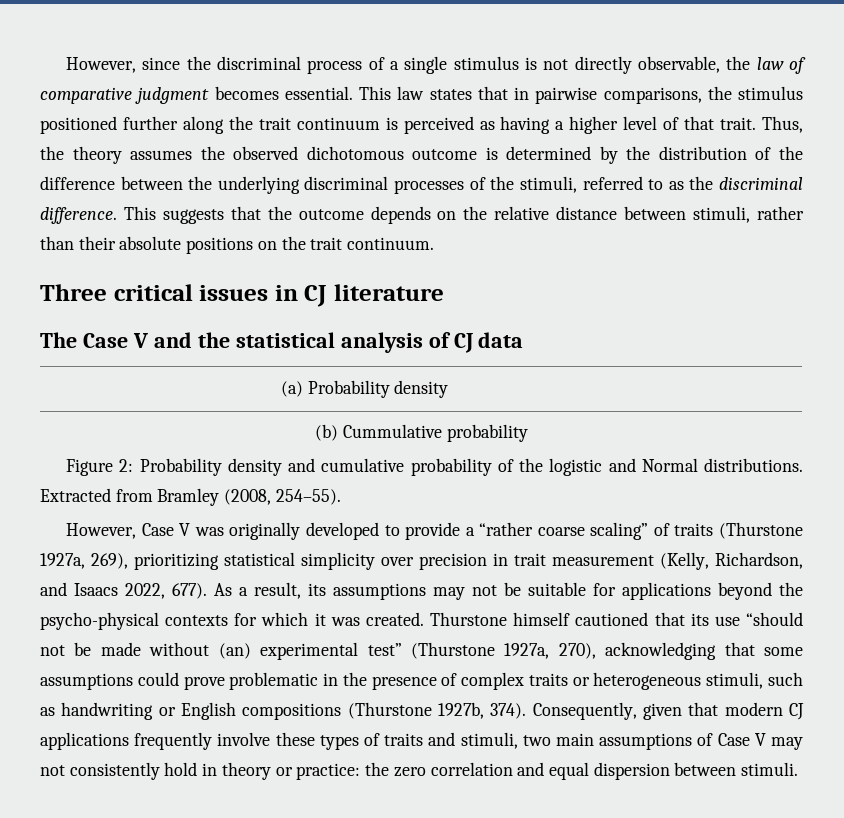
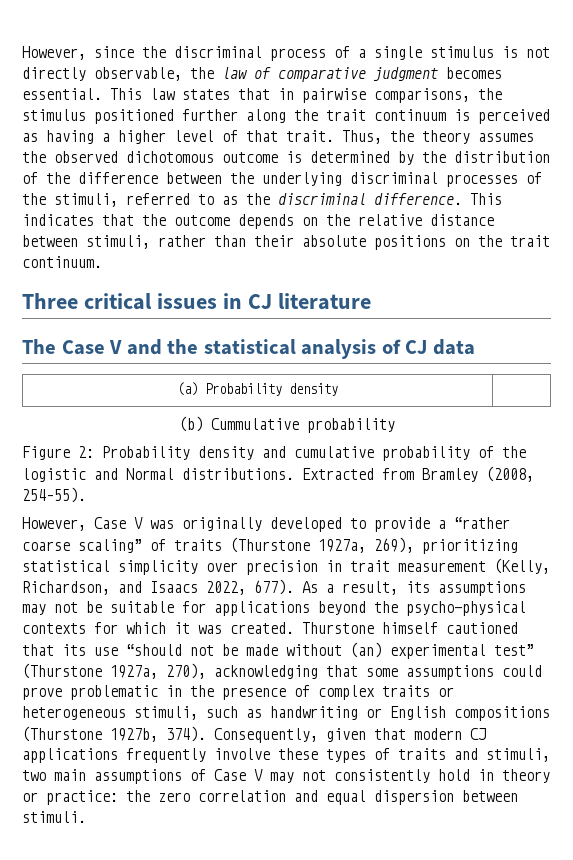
[162,209,224,224] suggests -> [22,214,94,226] indicates

